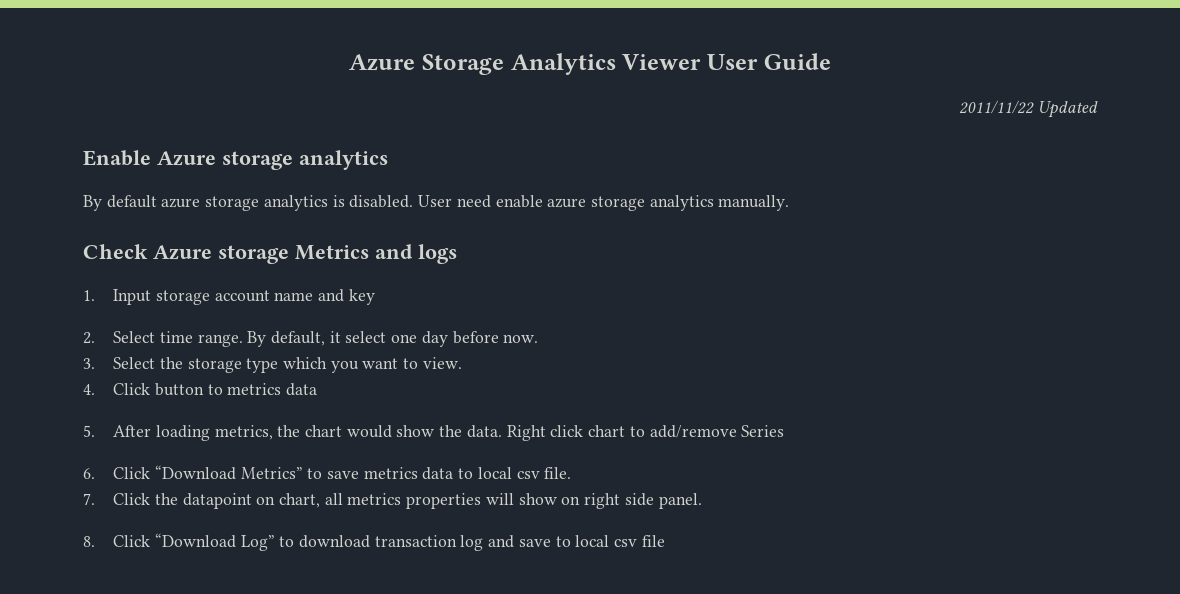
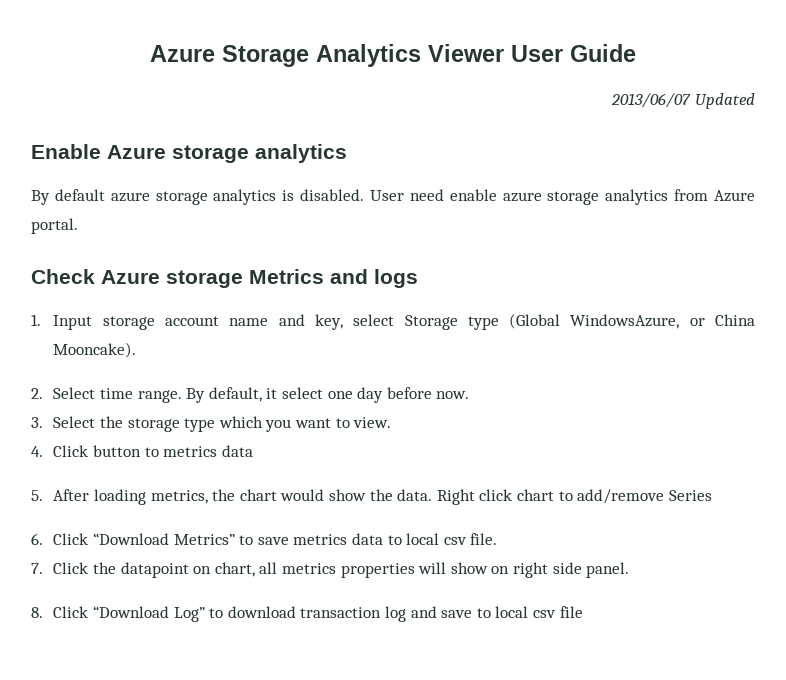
[959,100,1035,114] 2011/11/22 -> [611,93,692,108] 2013/06/07
[718,195,790,211] manually. -> [674,189,755,202] [31,218,78,234] from Azure portal.
[348,289,375,305] key -> [314,313,755,330] [53,342,137,358] key, select Storage type (Global WindowsAzure, or China Mooncake).

